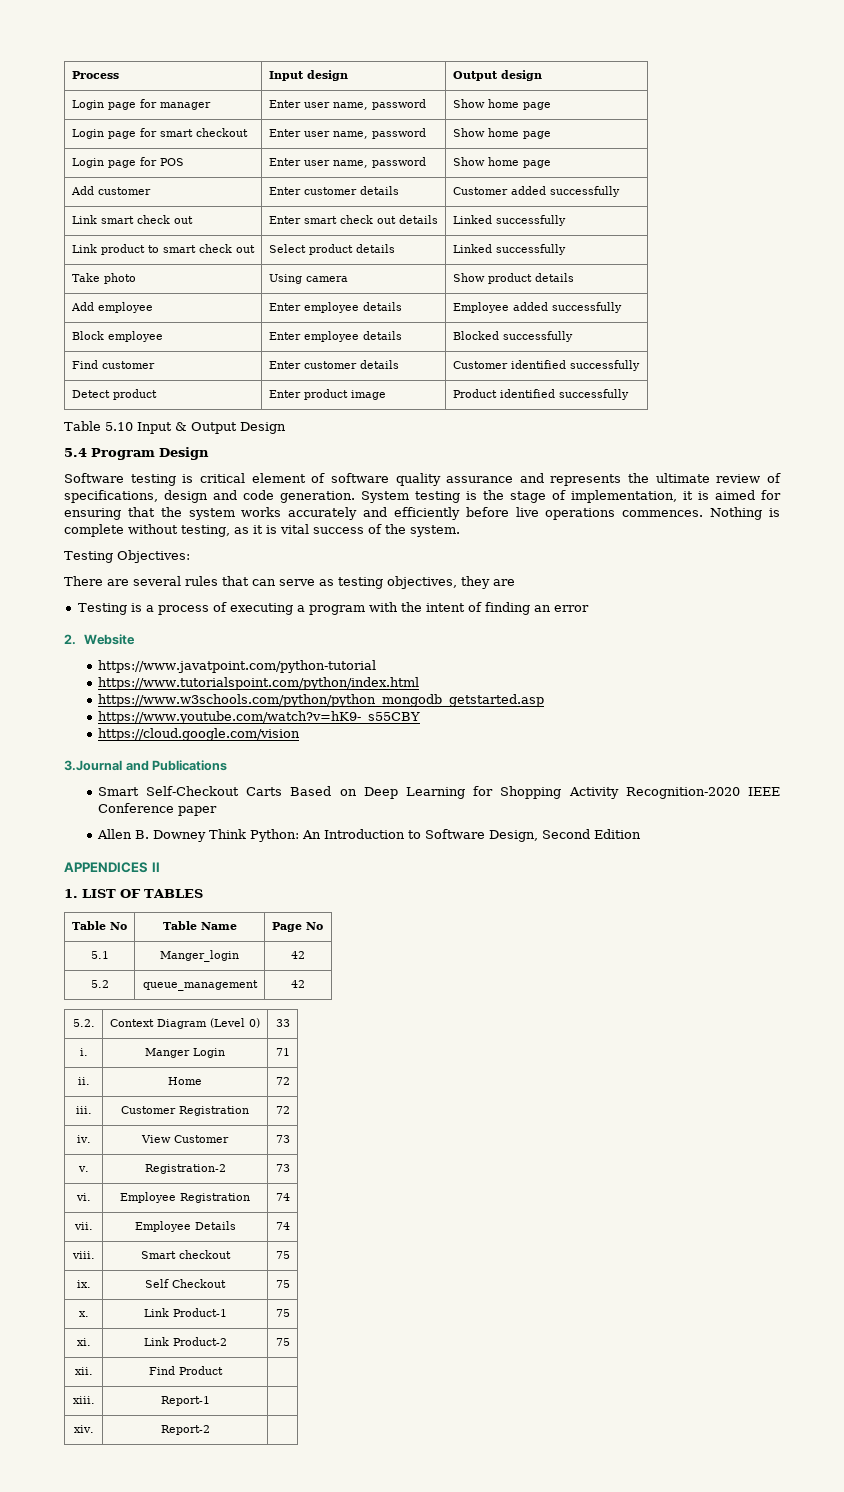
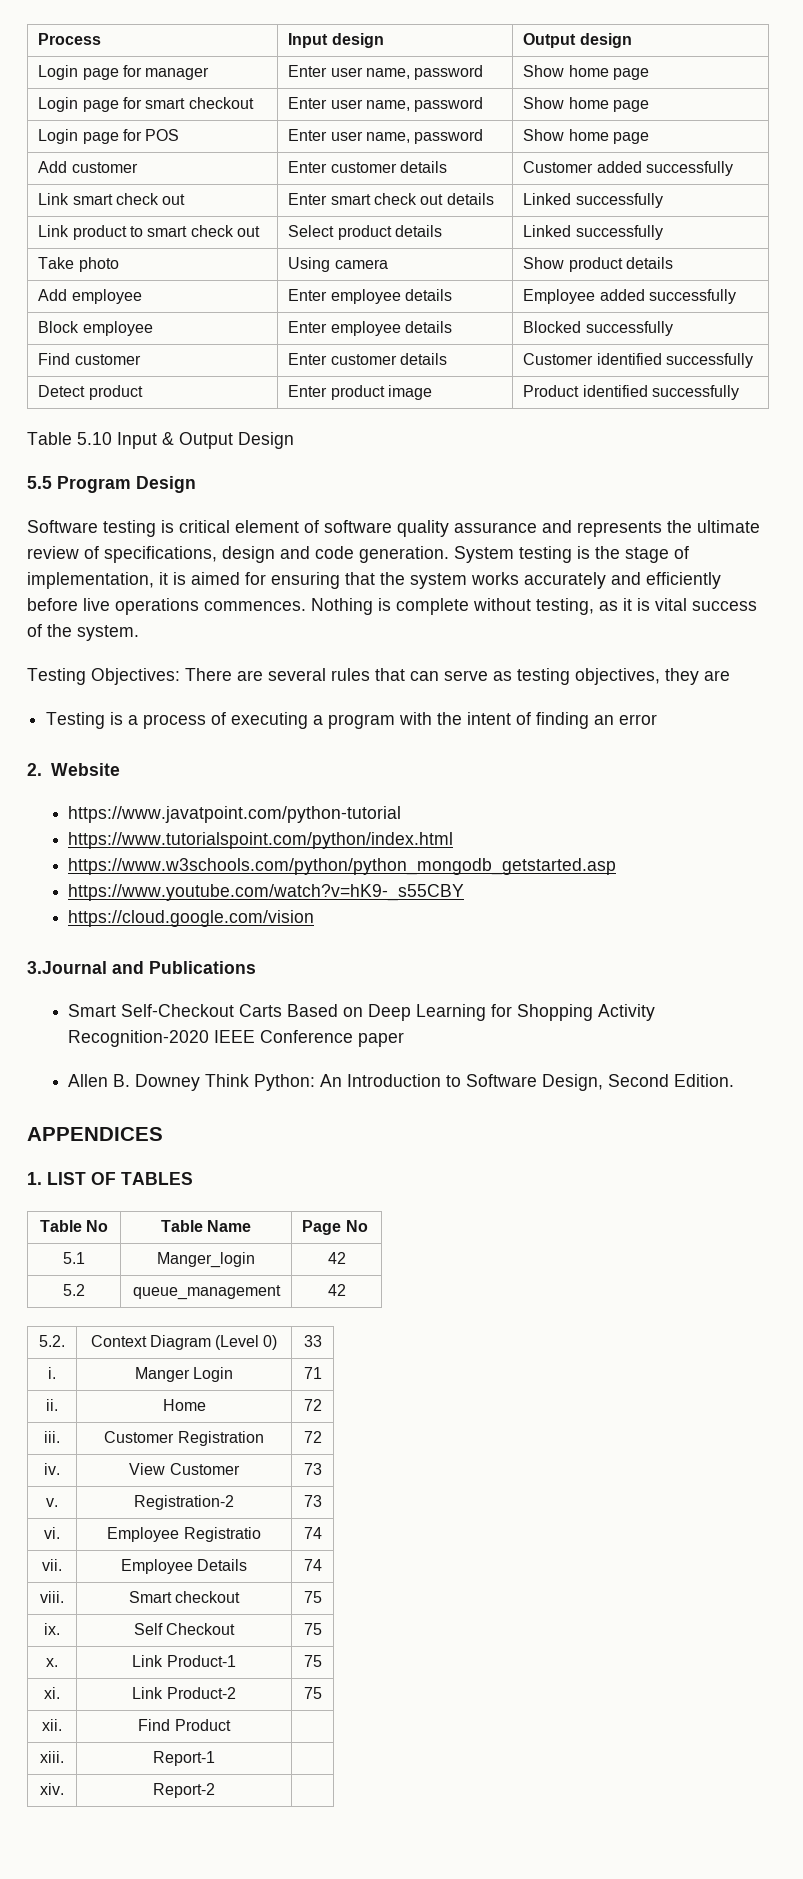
[64,448,87,457] 5.4 -> [27,476,52,489] 5.5
(190, 556) // -> (180, 676) none
[593,829,641,839] Edition -> [674,1074,735,1087] Edition.
[151,862,160,872] II -> (163, 1134) none
[180,1193,250,1203] Registration -> [183,1527,261,1542] Registratio

